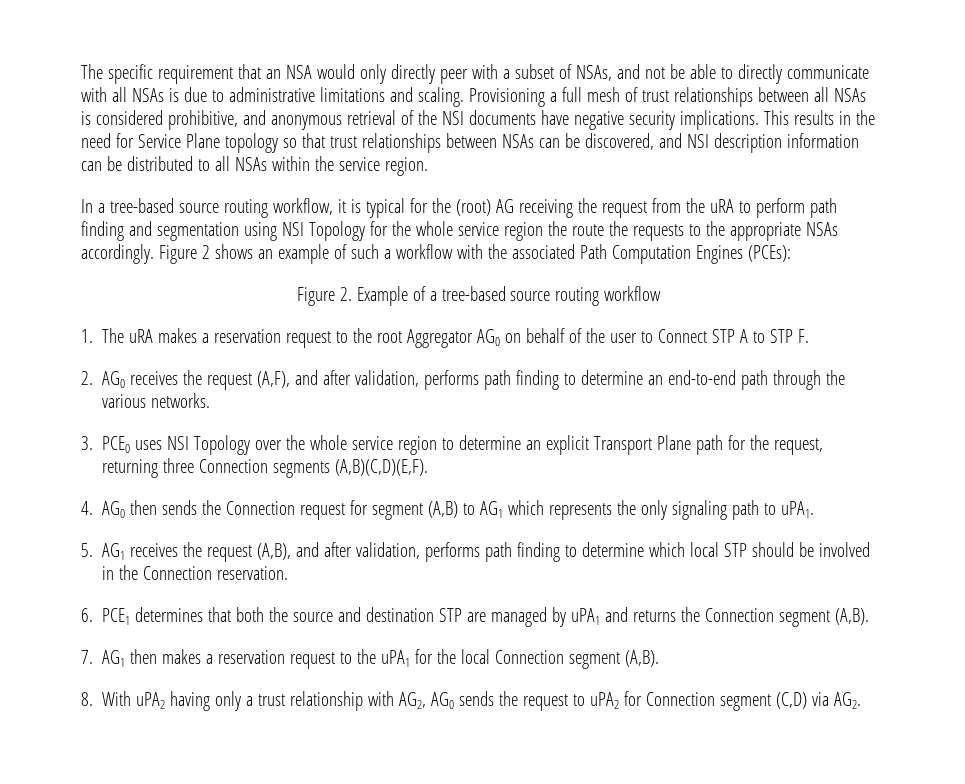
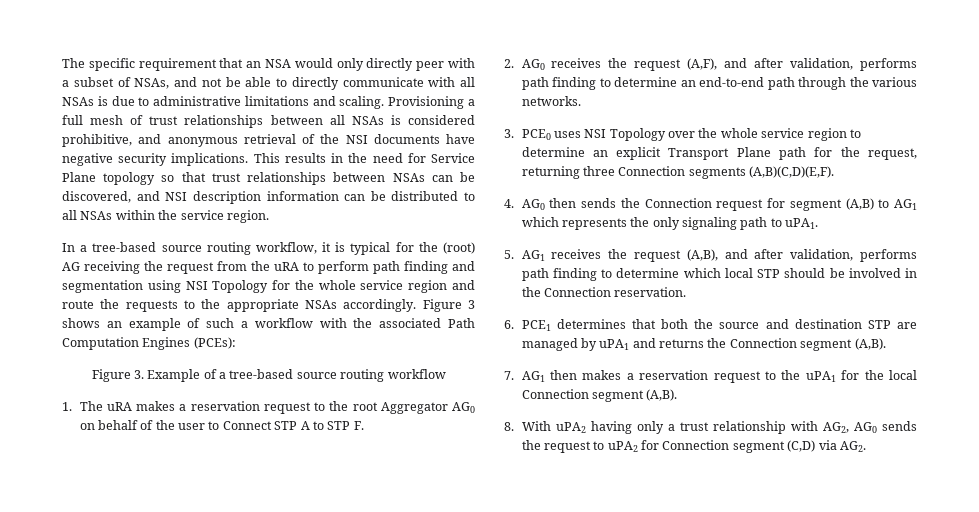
[547,221,567,236] the -> [451,280,475,290] and
[201,245,210,259] 2 -> [467,300,475,309] 3
[339,287,352,301] 2. -> [133,370,144,379] 3.

